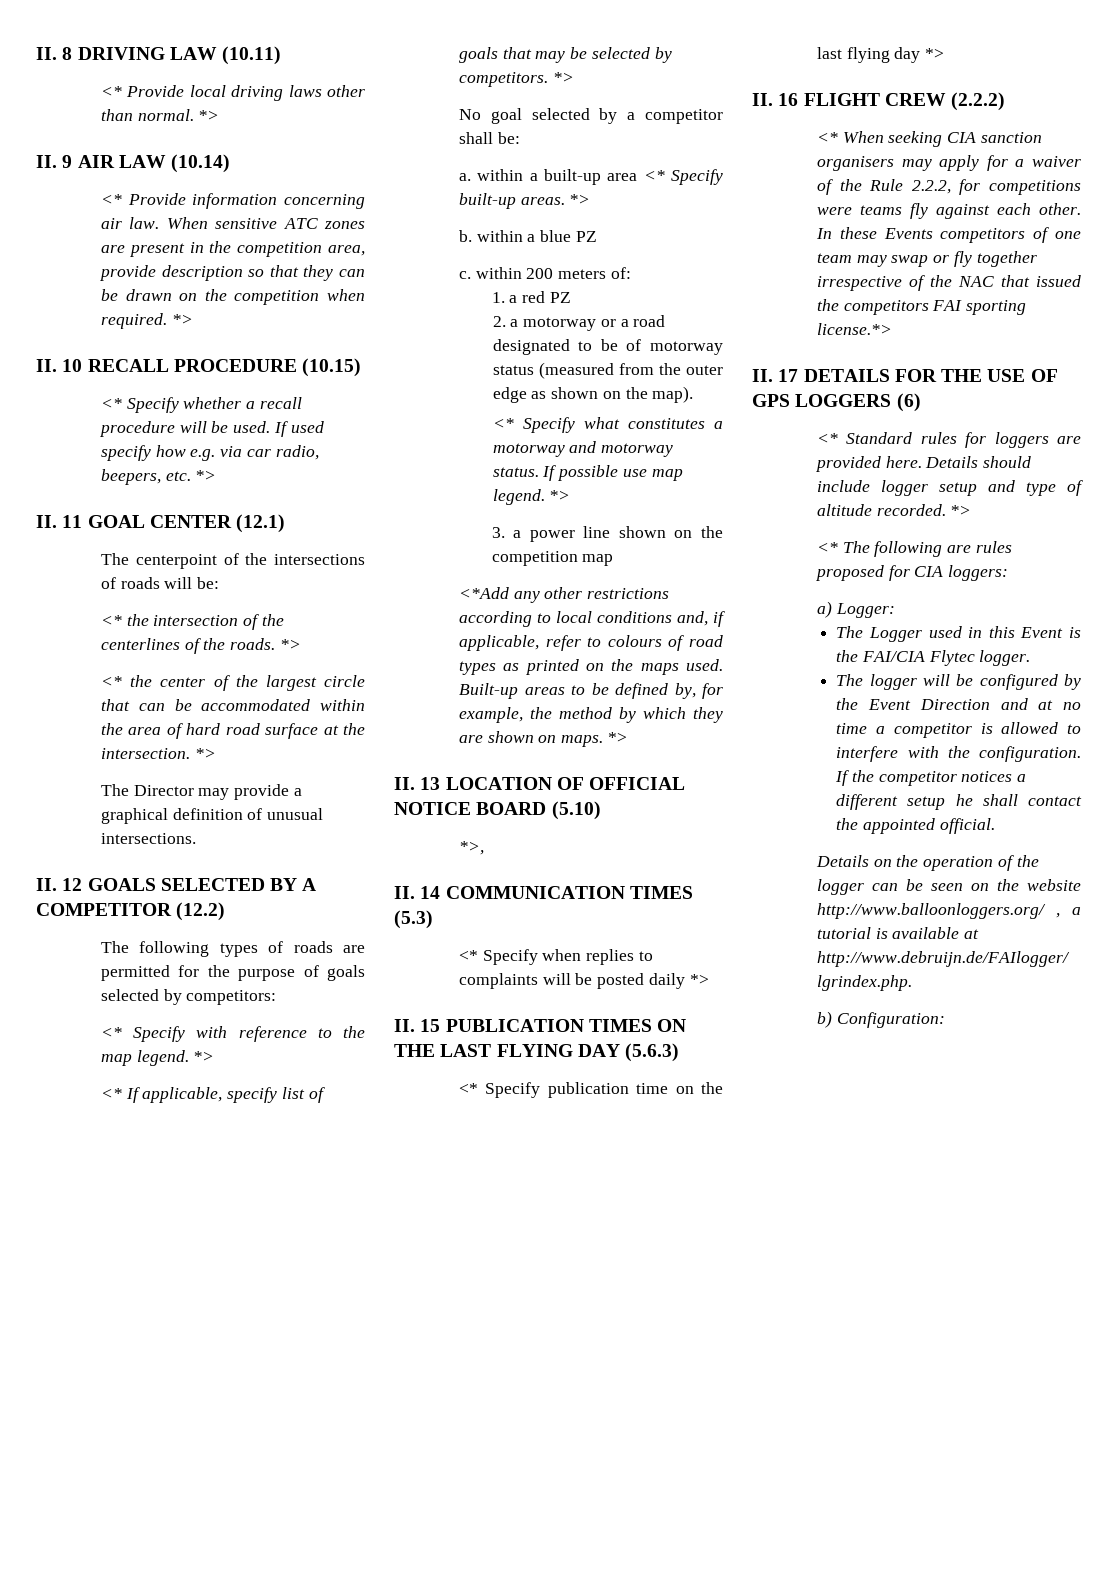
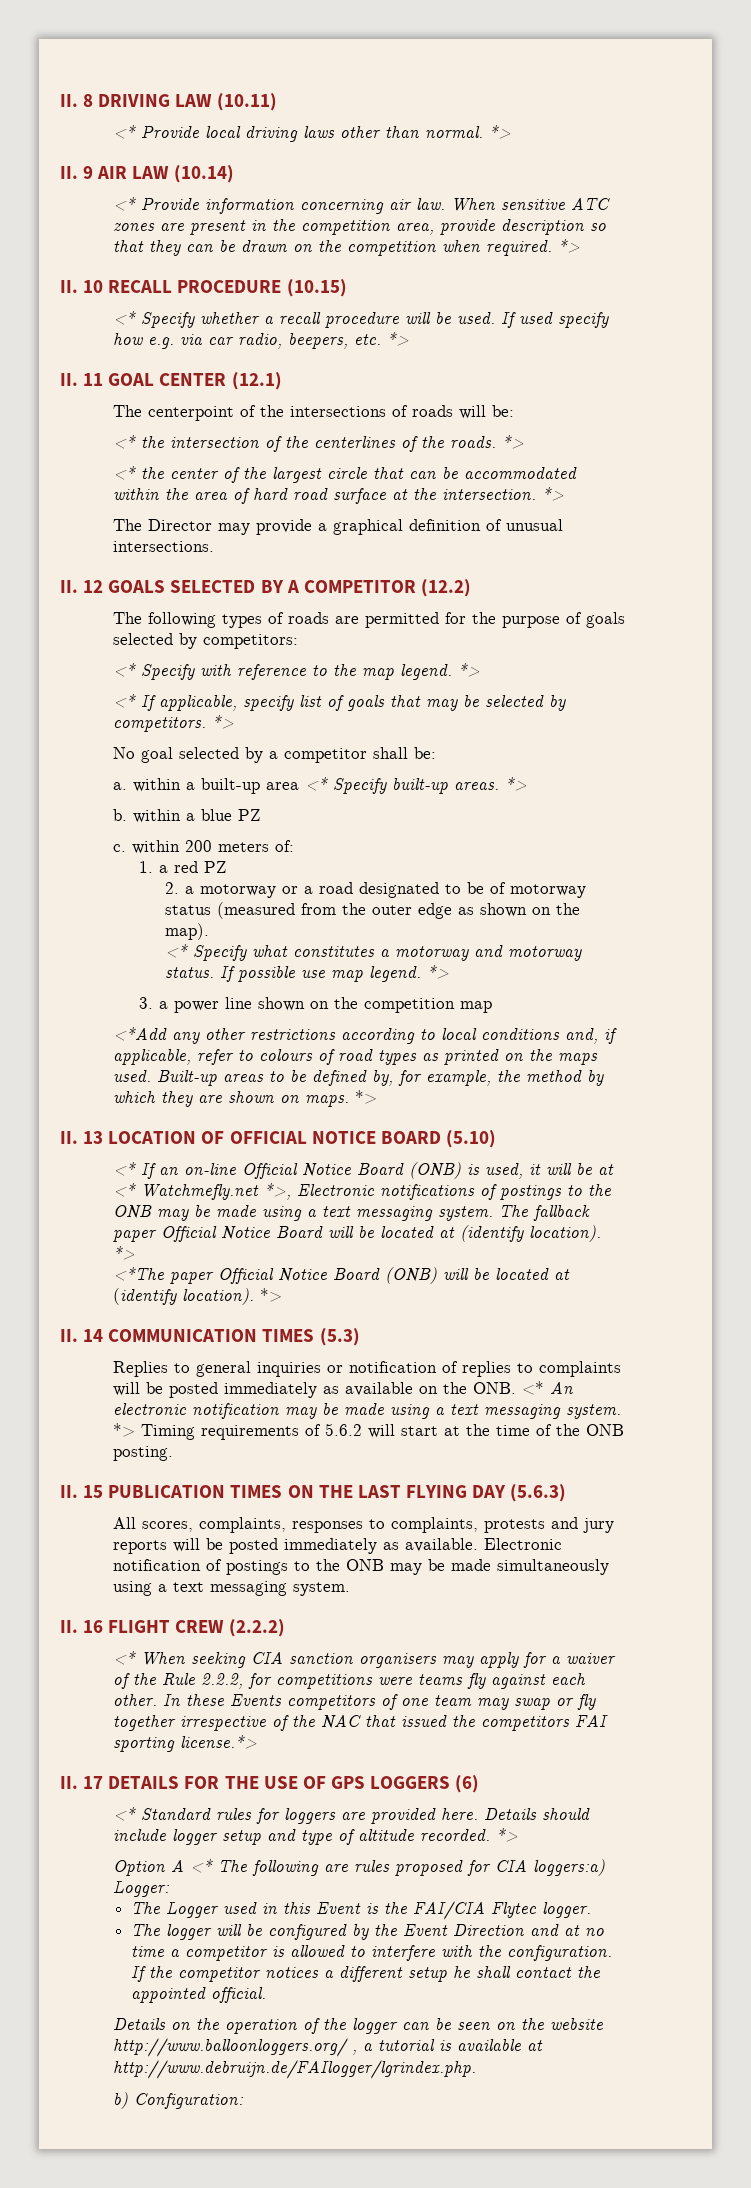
[459,841,485,855] *>, -> [112,1162,614,1179] [112,1183,611,1200] [112,1205,590,1221] [112,1225,601,1242] [112,1246,135,1260] [112,1267,570,1284] [112,1288,282,1305] <* If an on-line Official Notice Board (ONB) is used, it will be at <* Watchmefly.net *>, Electronic notifications of postings to the ONB may be made using a text messaging system. The fallback paper Official Notice Board will be located at (identify location). *> // <*The paper Official Notice Board (ONB) will be located at (identify location). *>
[459,949,582,965] <* Specify when -> [112,1361,458,1377] Replies to general inquiries or notification of
[648,973,709,989] daily *> -> [223,1381,573,1398] [112,1403,621,1419] [112,1423,624,1440] [112,1446,173,1461] immediately as available on the ONB. <* An electronic notification may be made using a text messaging system. *> Timing requirements of 5.6.2 will start at the time of the ONB posting.
[459,1082,723,1098] [817,47,945,63] <* Specify publication time on the last flying day *> -> [112,1517,614,1533] [112,1538,562,1554] [112,1559,609,1575] [112,1581,350,1596] All scores, complaints, responses to complaints, protests and jury reports will be posted immediately as available. Electronic notification of postings to the ONB may be made simultaneously using a text messaging system.
(972, 510) none -> [112,1860,184,1876] Option A
[948,565,1009,581] [817,601,833,618] loggers: // a) -> [532,1859,605,1876] loggers:a)

